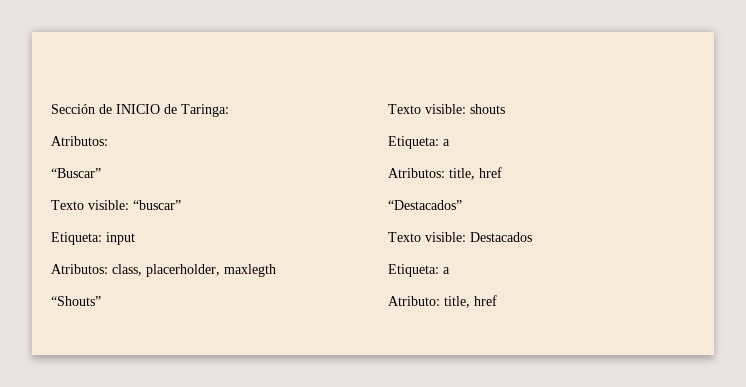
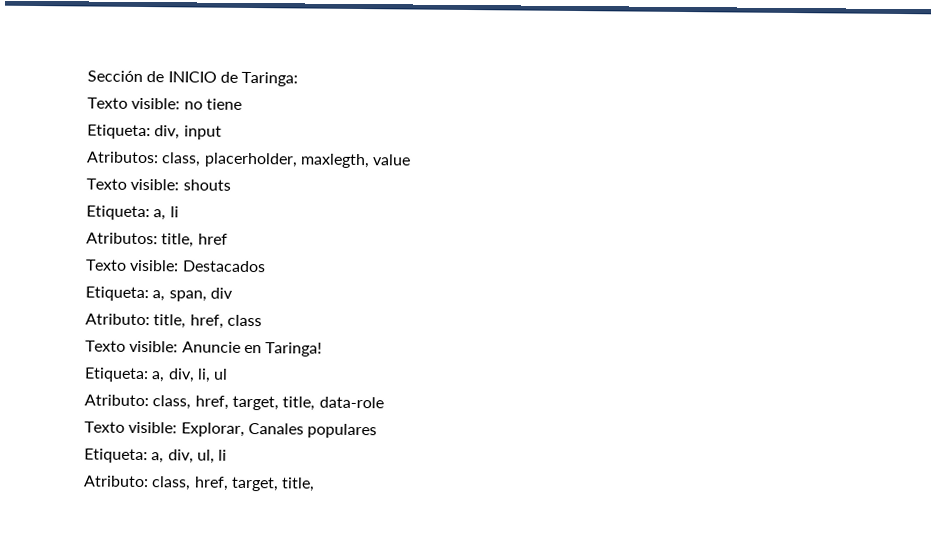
[51,136,108,146] [51,168,101,178] [51,200,181,210] [51,232,102,245] // Atributos: // “Buscar” // Texto visible: “buscar” // Etiqueta: -> [87,97,242,110] [87,124,181,140] // Texto visible: no tiene // Etiqueta: div,
[224,264,276,277] [51,296,101,306] maxlegth // “Shouts” -> [299,153,412,169] maxlegth, value
[443,139,450,146] a -> [153,206,179,221] a, li
[388,200,462,210] // “Destacados” -> (228, 239) none
[443,267,450,274] a -> [152,287,233,302] a, span, div
[474,295,497,306] href -> [189,314,262,329] [85,340,323,357] [84,367,229,383] [84,394,384,411] [84,421,378,439] [84,448,228,464] [83,475,316,492] href, class // Texto visible: Anuncie en Taringa! // Etiqueta: a, div, li, ul // Atributo: class, href, target, title, data-role // Texto visible: Explorar, Canales populares // Etiqueta: a, div, ul, li // Atributo: class, href, target, title,

